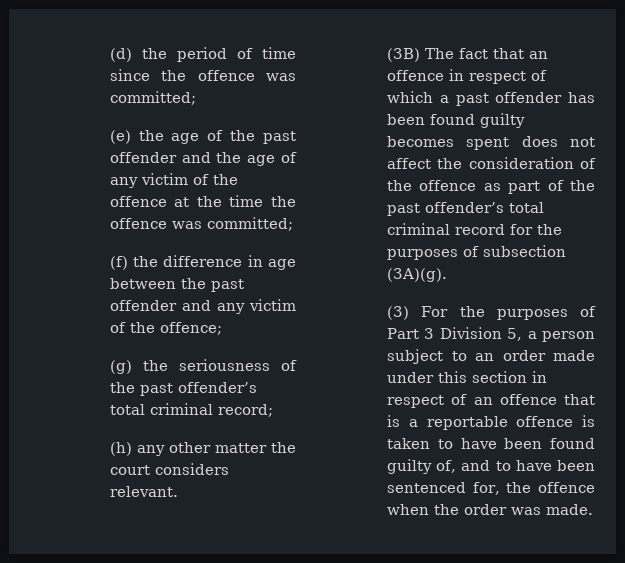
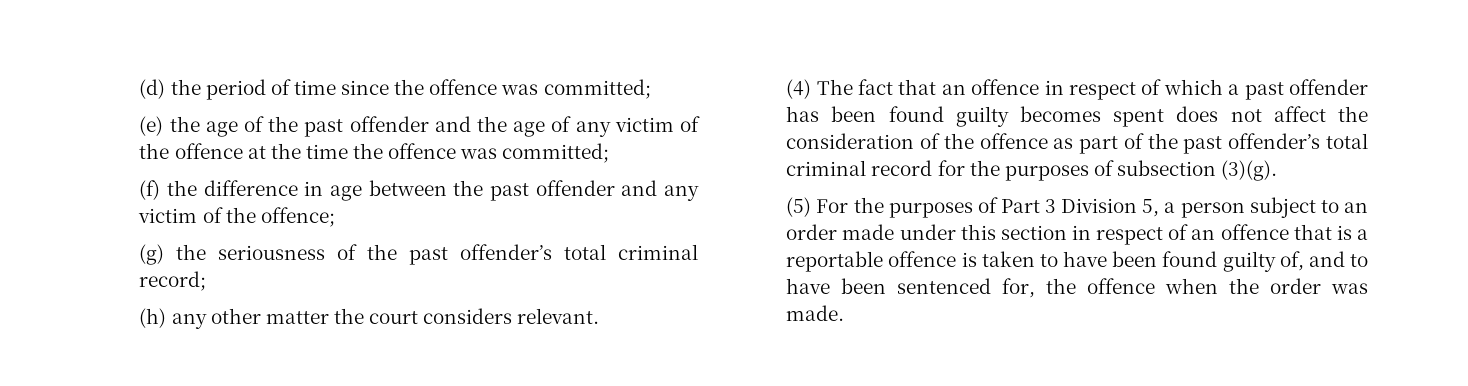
[387,48,421,62] (3B) -> [786,79,812,99] (4)
[387,268,448,282] [387,306,410,320] (3A)(g). // (3) -> [1221,160,1278,181] [786,197,812,217] (3)(g). // (5)

